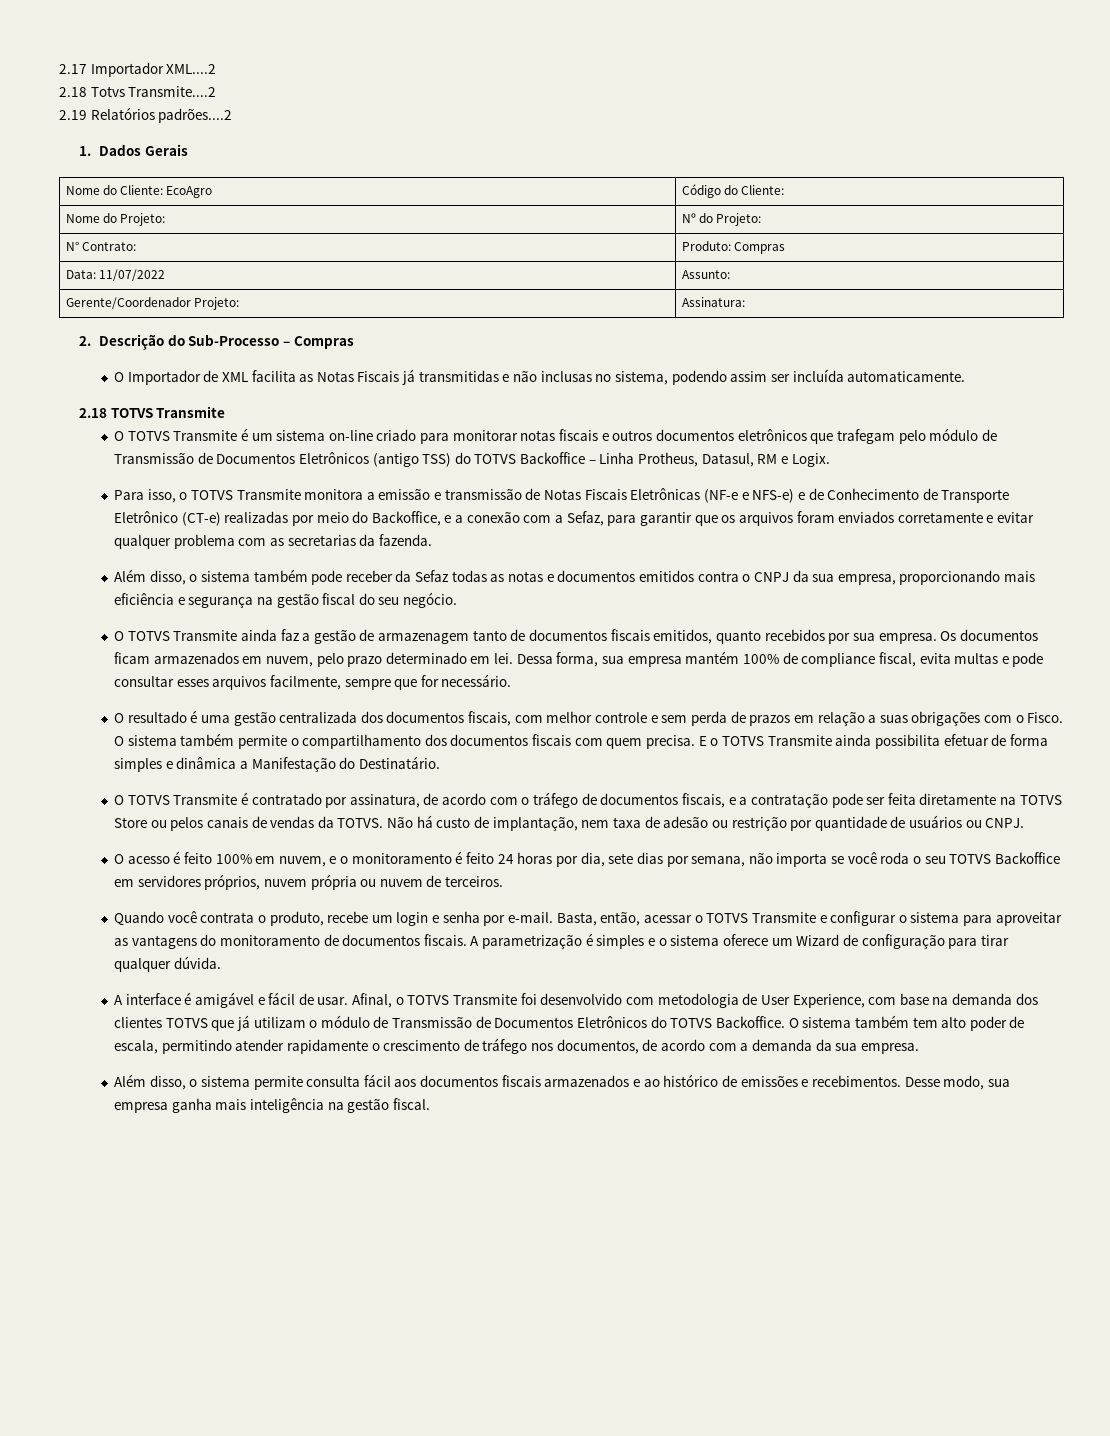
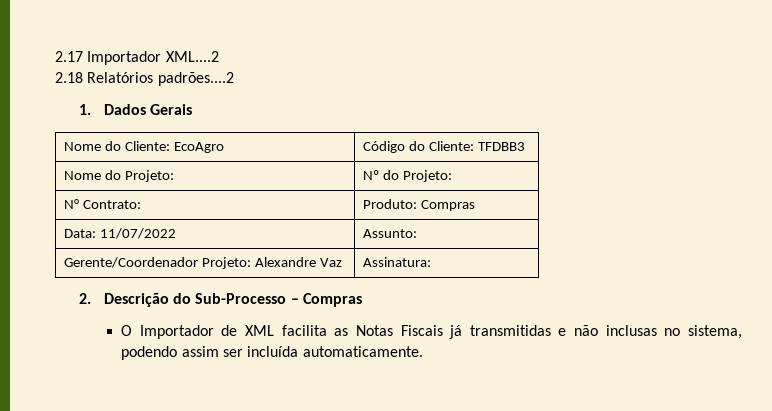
[90,86,217,97] [59,110,87,120] Totvs Transmite....2 // 2.19 -> (83, 77) none
(785, 190) none -> [477,142,525,151] TFDBB3
(239, 303) none -> [254,257,342,267] Alexandre Vaz
[79,406,226,418] [113,428,997,444] [113,452,830,467] [113,488,1010,503] [113,511,1035,526] [113,534,432,549] [113,569,1036,585] [113,592,458,608] [113,629,1038,644] [113,651,1044,667] [113,674,512,690] [113,710,1064,726] [113,733,1048,749] [113,756,440,772] [113,792,1062,808] [113,815,1025,831] [113,851,1060,867] [113,874,504,890] [113,911,1062,926] [113,933,1009,949] [113,956,221,972] [113,992,1038,1008] [113,1015,1025,1031] [113,1038,919,1054] [113,1074,1010,1090] [113,1098,430,1113] // 2.18 TOTVS Transmite // O TOTVS Transmite é um sistema on-line criado para monitorar notas fiscais e outros documentos eletrônicos que trafegam pelo módulo de Transmissão de Documentos Eletrônicos (antigo TSS) do TOTVS Backoffice – Linha Protheus, Datasul, RM e Logix. // Para isso, o TOTVS Transmite monitora a emissão e transmissão de Notas Fiscais Eletrônicas (NF-e e NFS-e) e de Conhecimento de Transporte Eletrônico (CT-e) realizadas por meio do Backoffice, e a conexão com a Sefaz, para garantir que os arquivos foram enviados corretamente e evitar qualquer problema com as secretarias da fazenda. // Além disso, o sistema também pode receber da Sefaz todas as notas e documentos emitidos contra o CNPJ da sua empresa, proporcionando mais eficiência e segurança na gestão fiscal do seu negócio. // O TOTVS Transmite ainda faz a gestão de armazenagem tanto de documentos fiscais emitidos, quanto recebidos por sua empresa. Os documentos ficam armazenados em nuvem, pelo prazo determinado em lei. Dessa forma, sua empresa mantém 100% de compliance fiscal, evita multas e pode consultar esses arquivos facilmente, sempre que for necessário. // O resultado é uma gestão centralizada dos documentos fiscais, com melhor controle e sem perda de prazos em relação a suas obrigações com o Fisco. O sistema também permite o compartilhamento dos documentos fiscais com quem precisa. E o TOTVS Transmite ainda possibilita efetuar de forma simples e dinâmica a Manifestação do Destinatário. // O TOTVS Transmite é contratado por assinatura, de acordo com o tráfego de documentos fiscais, e a contratação pode ser feita diretamente na TOTVS Store ou pelos canais de vendas da TOTVS. Não há custo de implantação, nem taxa de adesão ou restrição por quantidade de usuários ou CNPJ. // O acesso é feito 100% em nuvem, e o monitoramento é feito 24 horas por dia, sete dias por semana, não importa se você roda o seu TOTVS Backoffice em servidores próprios, nuvem própria ou nuvem de terceiros. // Quando você contrata o produto, recebe um login e senha por e-mail. Basta, então, acessar o TOTVS Transmite e configurar o sistema para aproveitar as vantagens do monitoramento de documentos fiscais. A parametrização é simples e o sistema oferece um Wizard de configuração para tirar qualquer dúvida. // A interface é amigável e fácil de usar. Afinal, o TOTVS Transmite foi desenvolvido com metodologia de User Experience, com base na demanda dos clientes TOTVS que já utilizam o módulo de Transmissão de Documentos Eletrônicos do TOTVS Backoffice. O sistema também tem alto poder de escala, permitindo atender rapidamente o crescimento de tráfego nos documentos, de acordo com a demanda da sua empresa. // Além disso, o sistema permite consulta fácil aos documentos fiscais armazenados e ao histórico de emissões e recebimentos. Desse modo, sua empresa ganha mais inteligência na gestão fiscal. -> (423, 351) none

